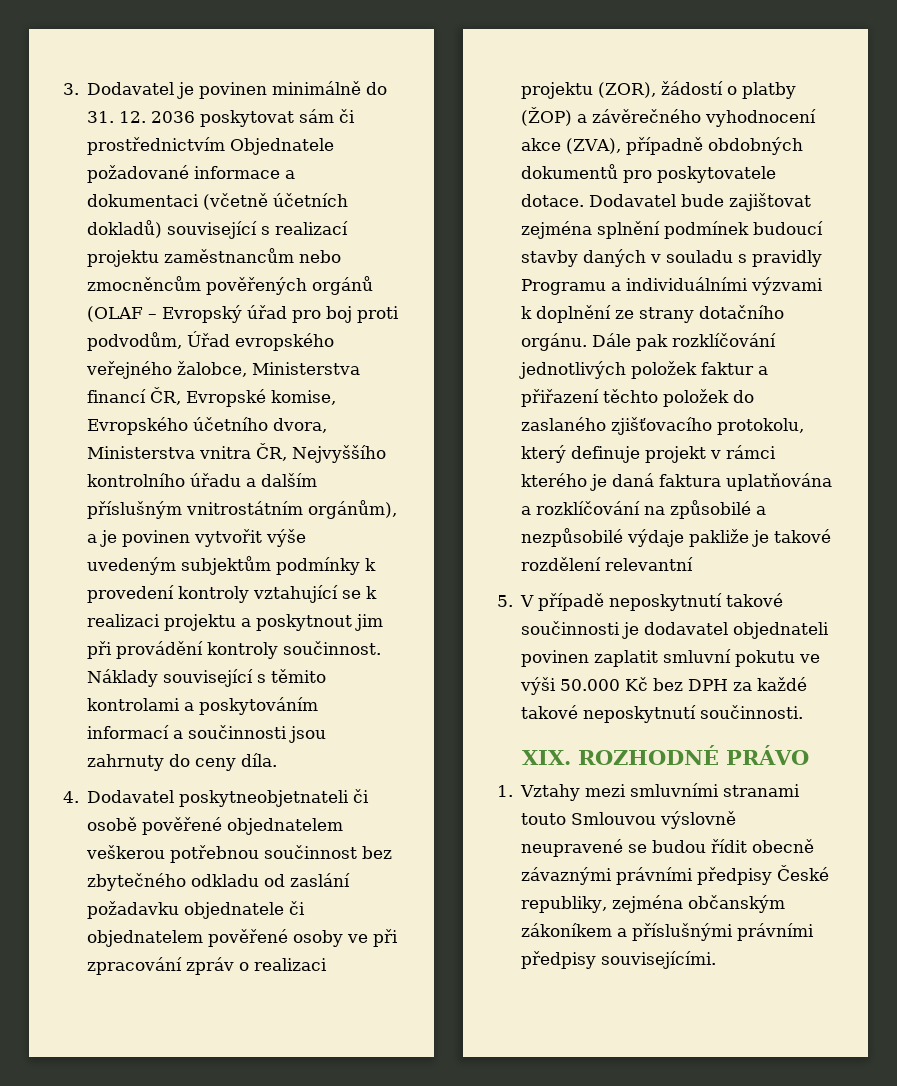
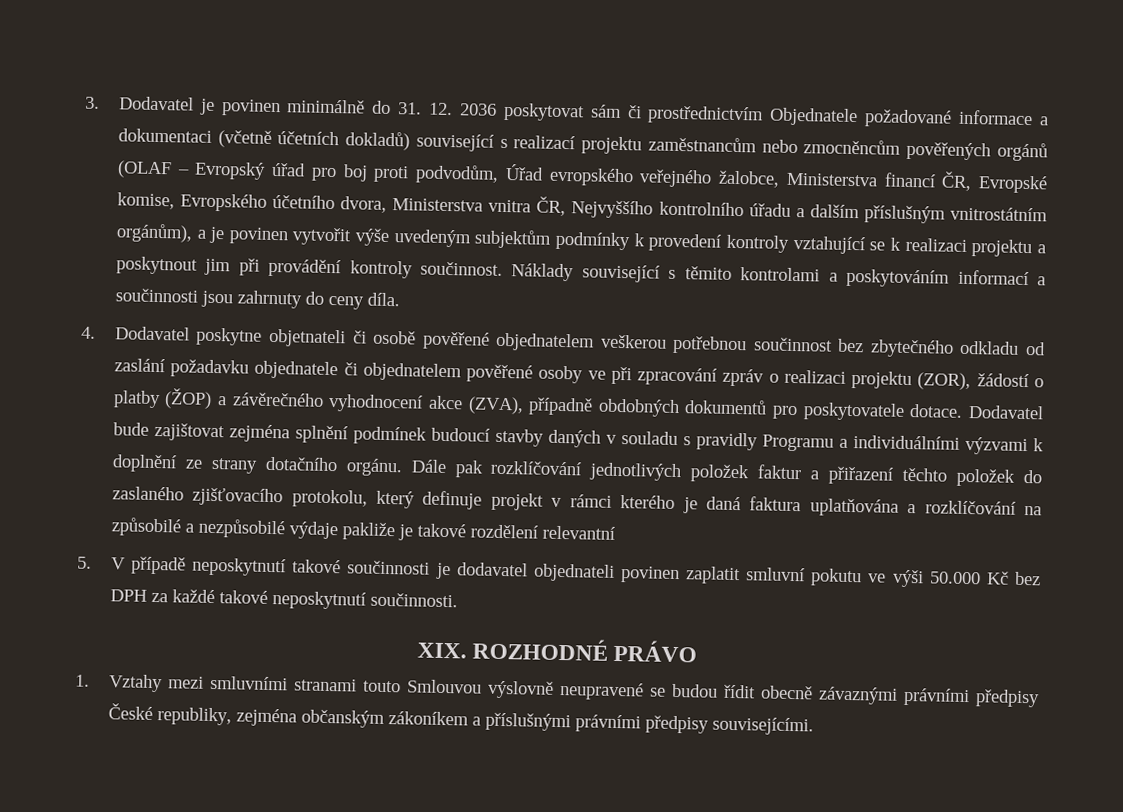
[179,790,350,807] poskytneobjetnateli -> [196,327,346,348] poskytne objetnateli

